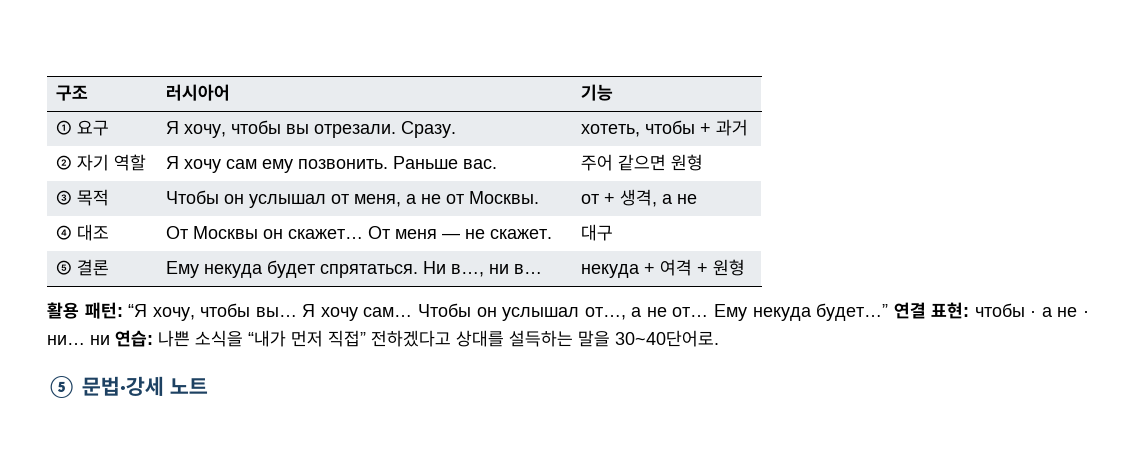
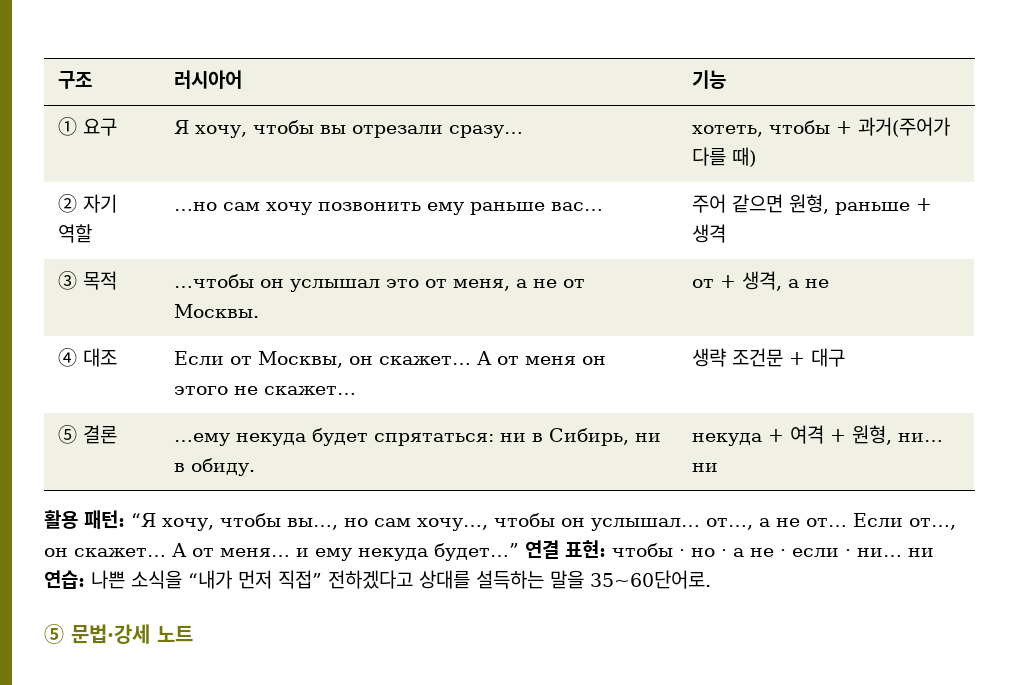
[313,121,456,138] отрезали. Сразу. -> [352,125,524,138] отрезали сразу…
[715,119,748,136] 과거 -> [858,117,951,137] [692,147,757,167] 과거(주어가 다를 때)
[165,156,497,173] [580,154,703,171] Я хочу сам ему позвонить. Раньше вас. | 주어 같으면 원형 -> [174,202,604,215] [692,194,933,215] [692,224,727,243] …но сам хочу позвонить ему раньше вас… | 주어 같으면 원형, раньше + 생격
[165,190,326,208] Чтобы он услышал -> [174,274,420,292] …чтобы он услышал это
[165,226,552,239] От Москвы он скажет… От меня — не скажет. | -> [174,351,607,368] [174,386,357,395] [692,348,806,367] Если от Москвы, он скажет… А от меня он этого не скажет… | 생략 조건문 +
[165,261,199,278] Ему -> [174,433,231,446] …ему
[319,261,542,278] спрятаться. Ни в…, ни в… -> [374,428,662,446] [174,458,256,476] спрятаться: ни в Сибирь, ни в обиду.
[712,259,745,276] 원형 -> [852,425,944,445] [692,463,719,472] 원형, ни… ни
[255,303,747,321] вы… Я хочу сам… Чтобы он услышал от…, а не от… Ему -> [287,513,956,531] [44,543,352,561] вы…, но сам хочу…, чтобы он услышал… от…, а не от… Если от…, он скажет… А от меня… и ему
(1037, 314) none -> [691,548,727,557] но ·
(1089, 314) none -> [792,548,851,557] если ·
[615,330,719,347] 30~40단어로. -> [590,570,711,589] 35~60단어로.

